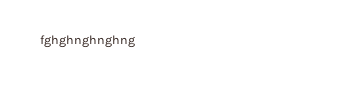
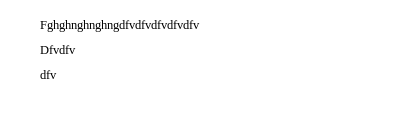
[40,35,135,48] fghghnghnghng -> [40,20,200,32] [40,45,76,54] [40,70,57,79] Fghghnghnghngdfvdfvdfvdfvdfv // Dfvdfv // dfv

